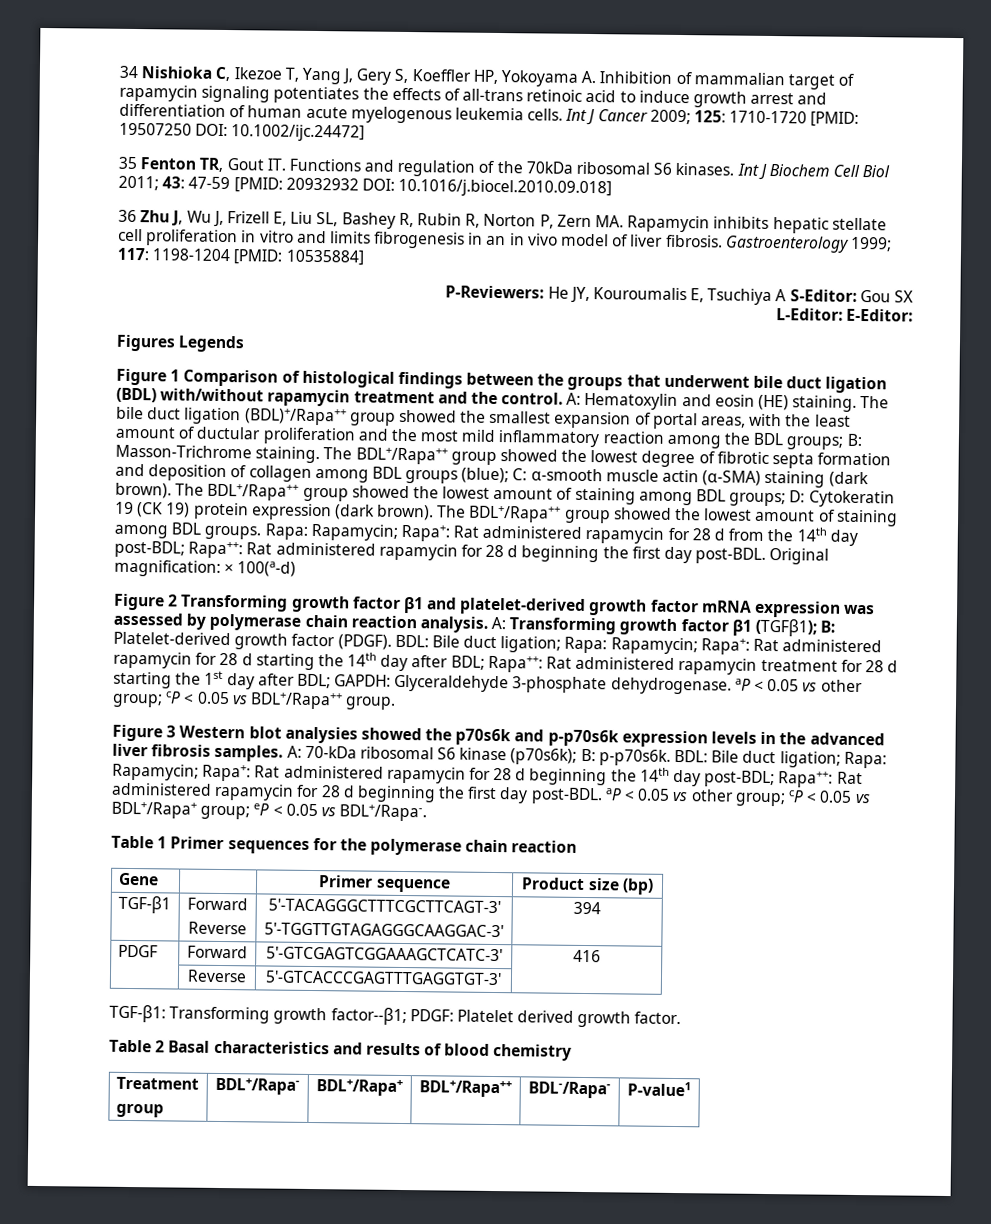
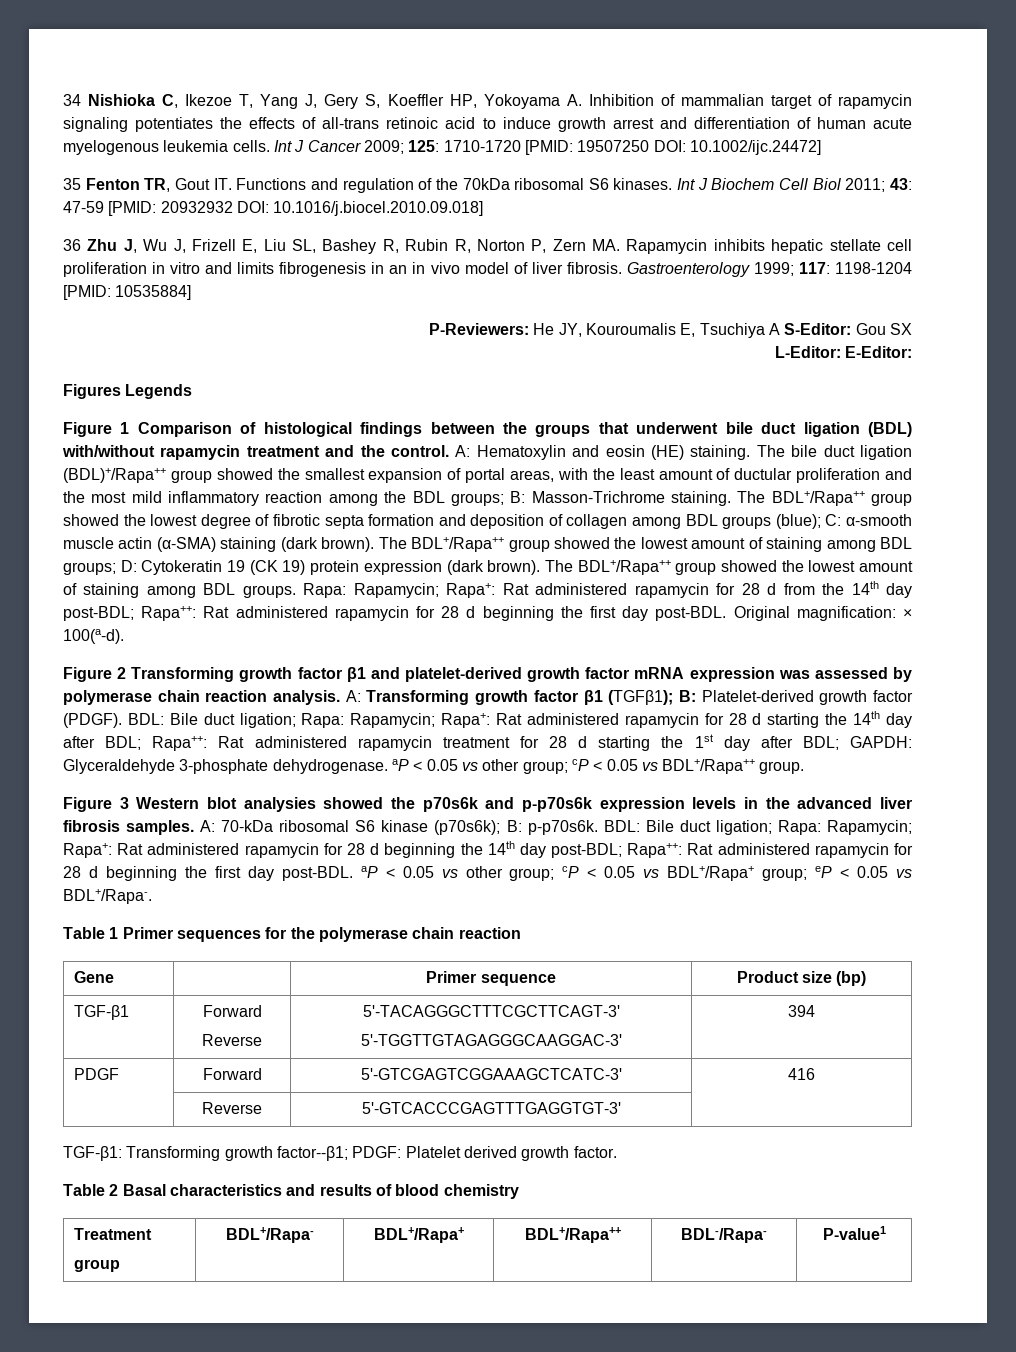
[237,561,297,577] 100(a-d) -> [63,629,124,644] 100(a-d).

